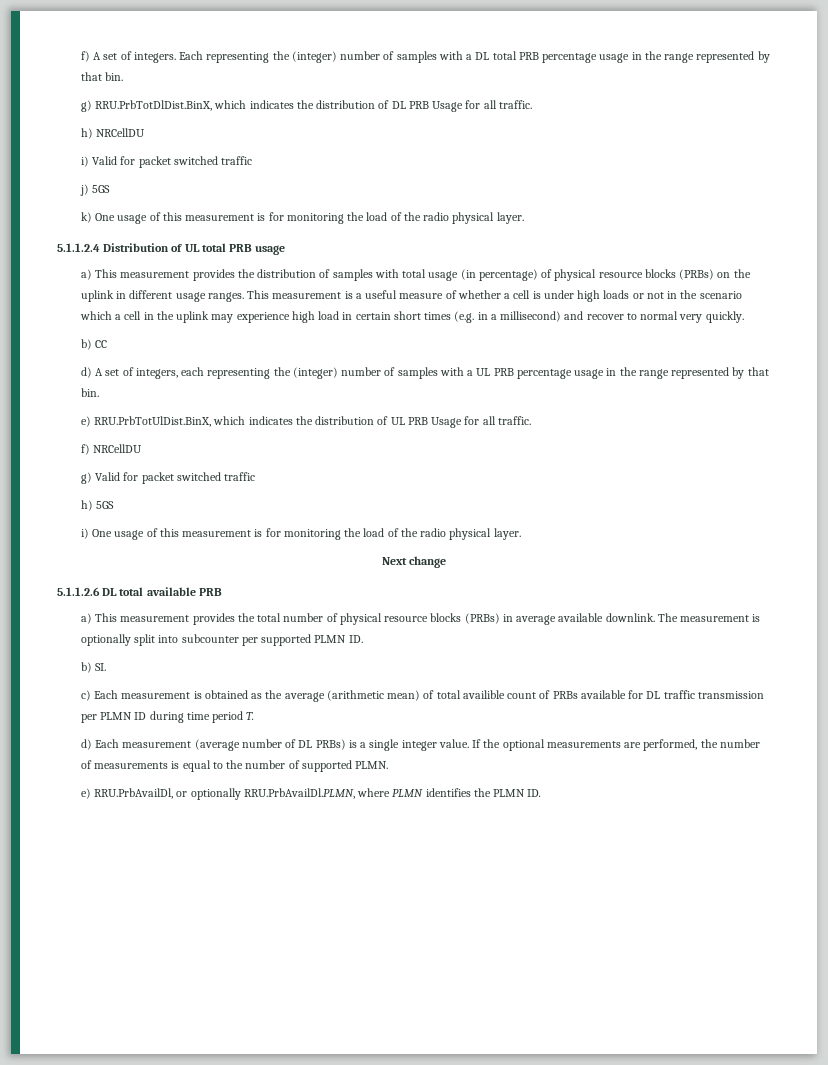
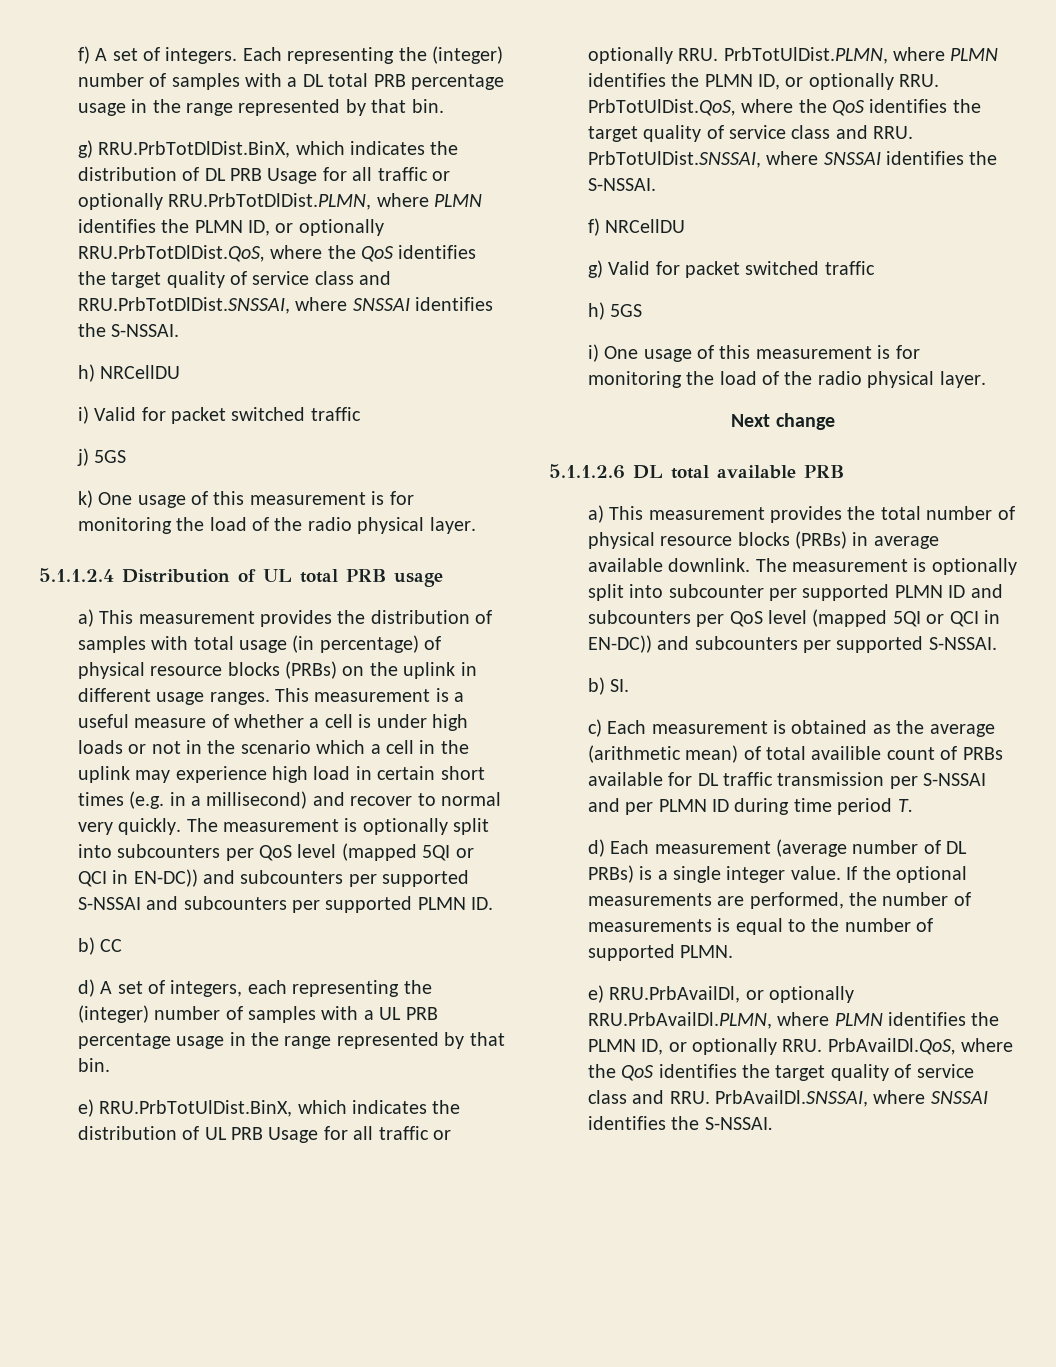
[498,100,532,109] traffic. -> [377,167,451,181] [77,193,483,210] [77,219,384,236] [77,245,477,262] [77,271,392,288] [77,297,494,314] [77,323,180,337] traffic or optionally RRU.PrbTotDlDist.PLMN, where PLMN identifies the PLMN ID, or optionally RRU.PrbTotDlDist.QoS, where the QoS identifies the target quality of service class and RRU.PrbTotDlDist.SNSSAI, where SNSSAI identifies the S-NSSAI.
(744, 317) none -> [186,818,490,835] [77,843,474,861] [77,869,470,887] [77,896,494,913] The measurement is optionally split into subcounters per QoS level (mapped 5QI or QCI in EN-DC)) and subcounters per supported S-NSSAI and subcounters per supported PLMN ID.
[497,416,531,425] traffic. -> [378,1126,452,1140] [587,47,999,64] [587,73,940,90] [587,99,981,116] [587,125,914,142] [587,151,998,168] [587,178,656,191] traffic or optionally RRU. PrbTotUlDist.PLMN, where PLMN identifies the PLMN ID, or optionally RRU. PrbTotUlDist.QoS, where the QoS identifies the target quality of service class and RRU. PrbTotUlDist.SNSSAI, where SNSSAI identifies the S-NSSAI.
[348,635,363,643] ID. -> [948,584,1003,598] [587,609,1001,627] [587,635,997,653] ID and subcounters per QoS level (mapped 5QI or QCI in EN-DC)) and subcounters per supported S-NSSAI.
(97, 718) none -> [923,773,987,786] [587,798,654,815] S-NSSAI and per
[527,789,542,797] ID. -> [641,1038,1014,1055] [587,1064,974,1081] [587,1090,988,1107] [587,1116,773,1130] ID, or optionally RRU. PrbAvailDl.QoS, where the QoS identifies the target quality of service class and RRU. PrbAvailDl.SNSSAI, where SNSSAI identifies the S-NSSAI.

